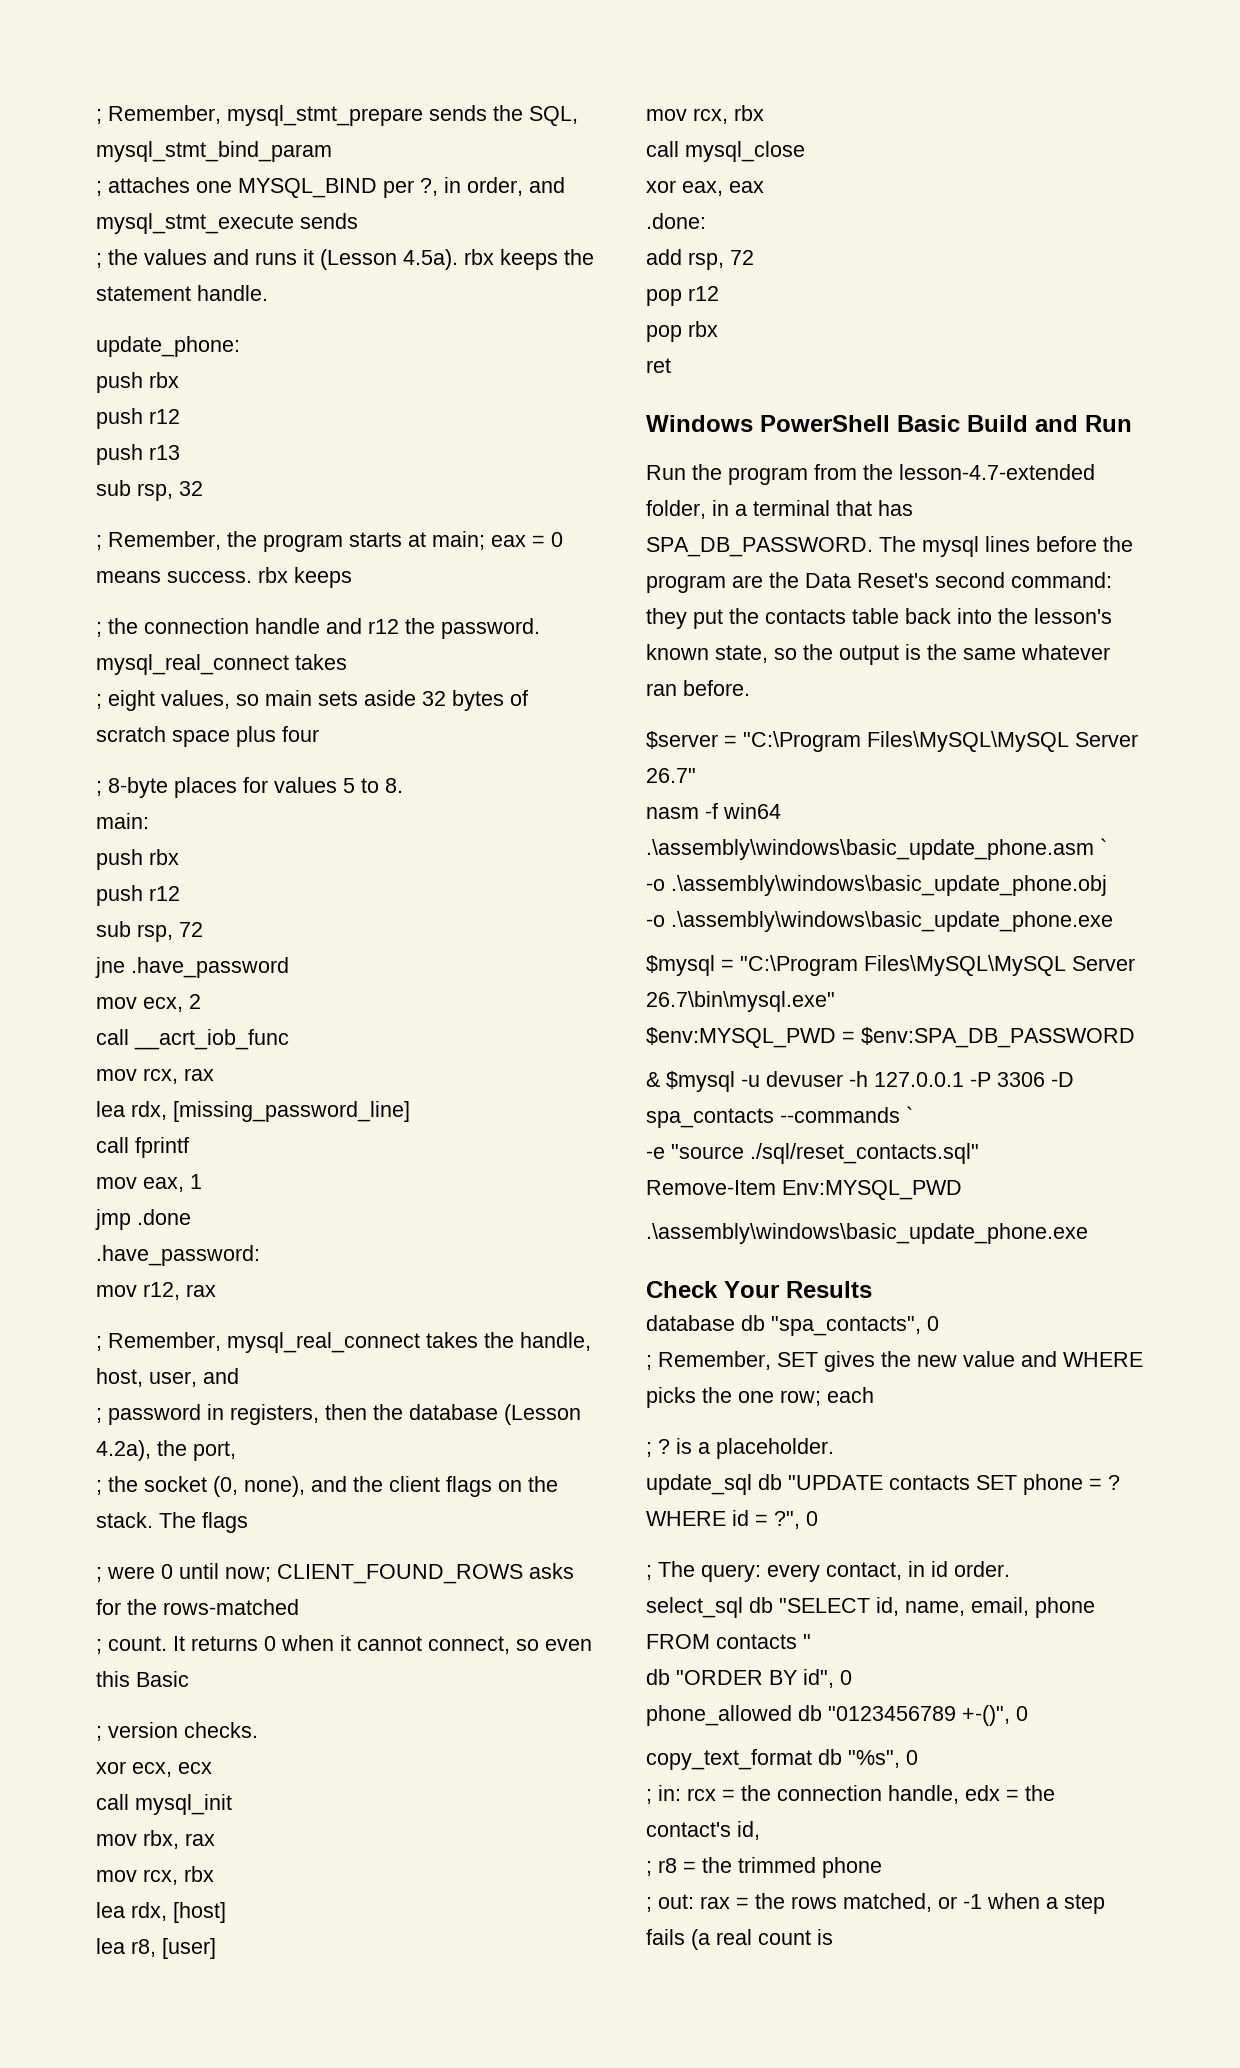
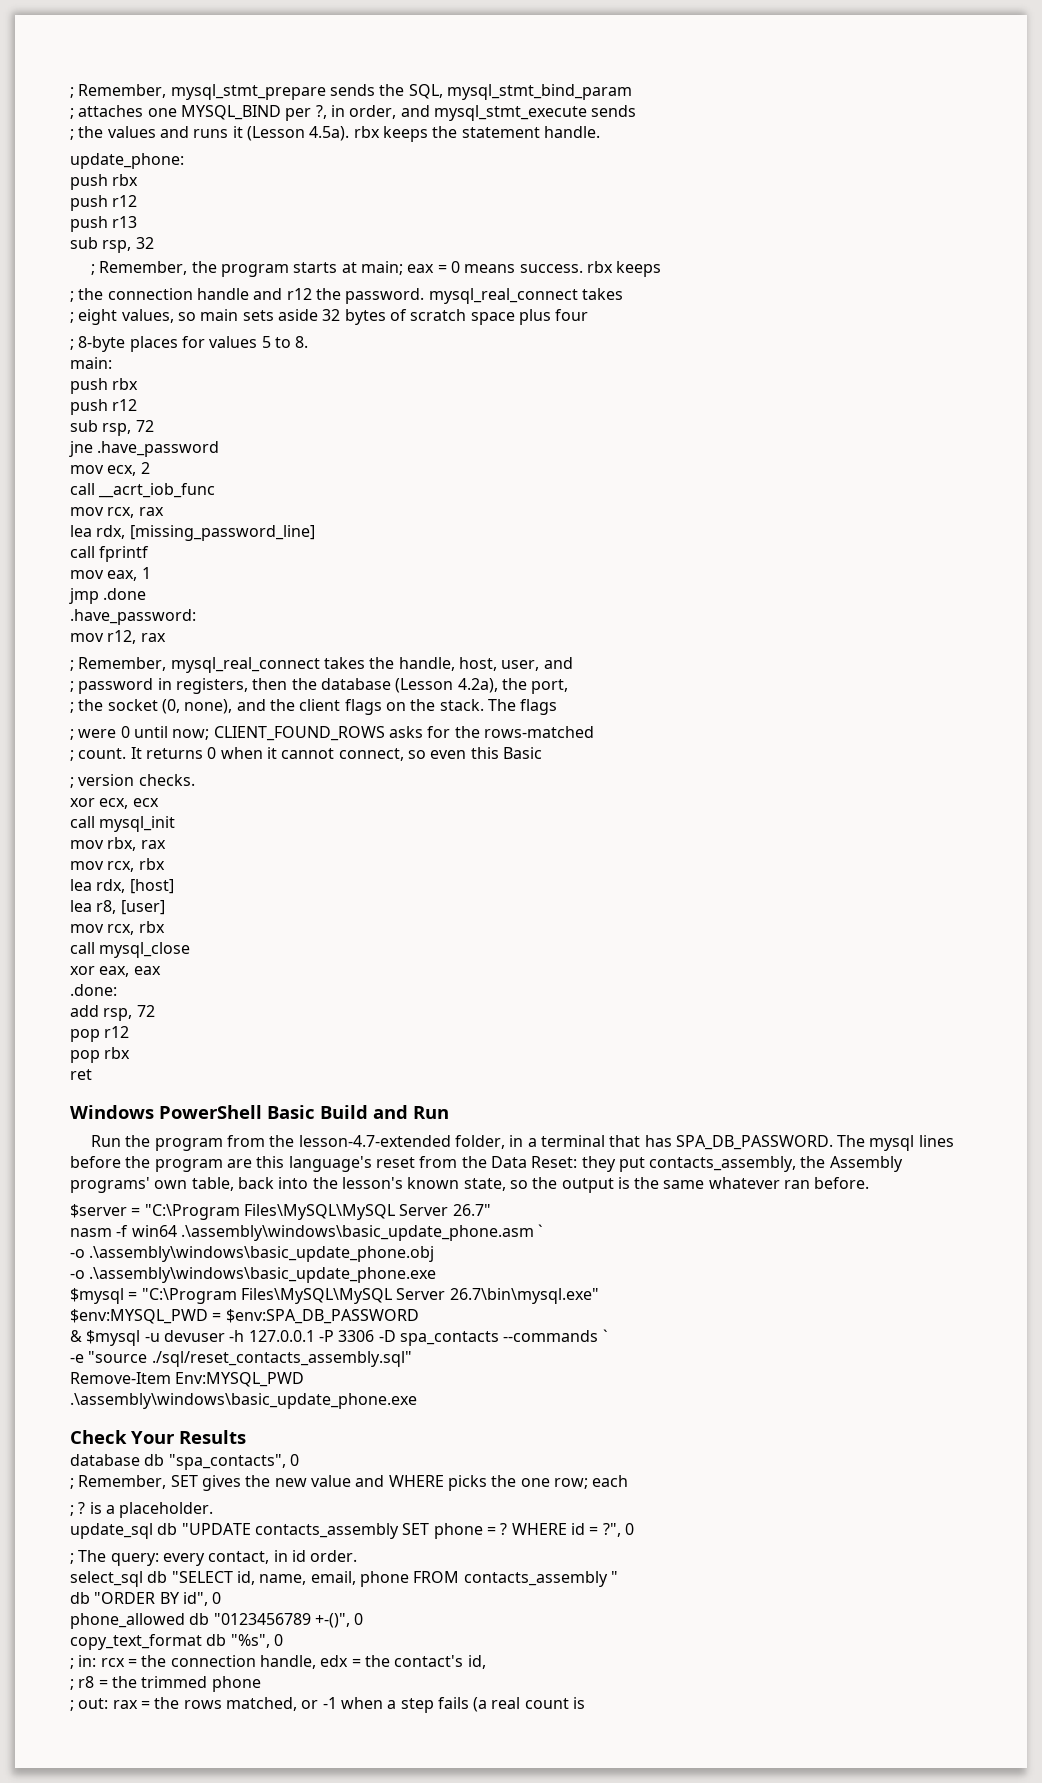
[769,572,1112,588] [646,608,899,629] the Data Reset's second command: they put the contacts table -> [256,1156,903,1172] [70,1177,234,1193] this language's reset from the Data Reset: they put contacts_assembly, the Assembly programs' own table,
[750,1143,979,1164] ./sql/reset_contacts.sql" -> [151,1351,412,1367] ./sql/reset_contacts_assembly.sql"
[889,1475,970,1490] contacts -> [254,1523,399,1539] contacts_assembly
[716,1634,797,1649] contacts -> [463,1571,608,1587] contacts_assembly

